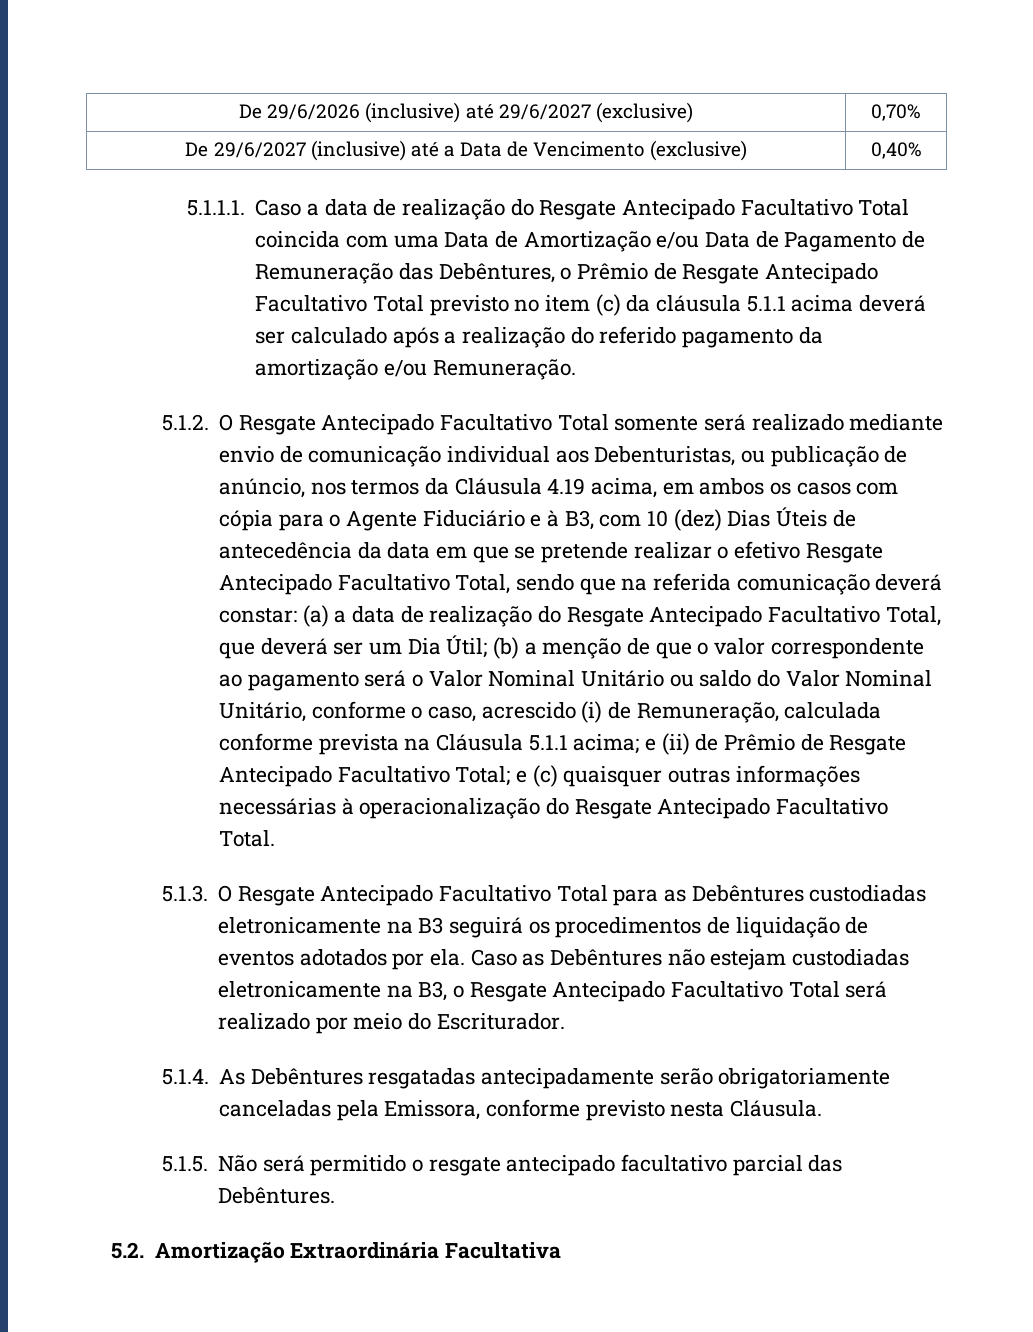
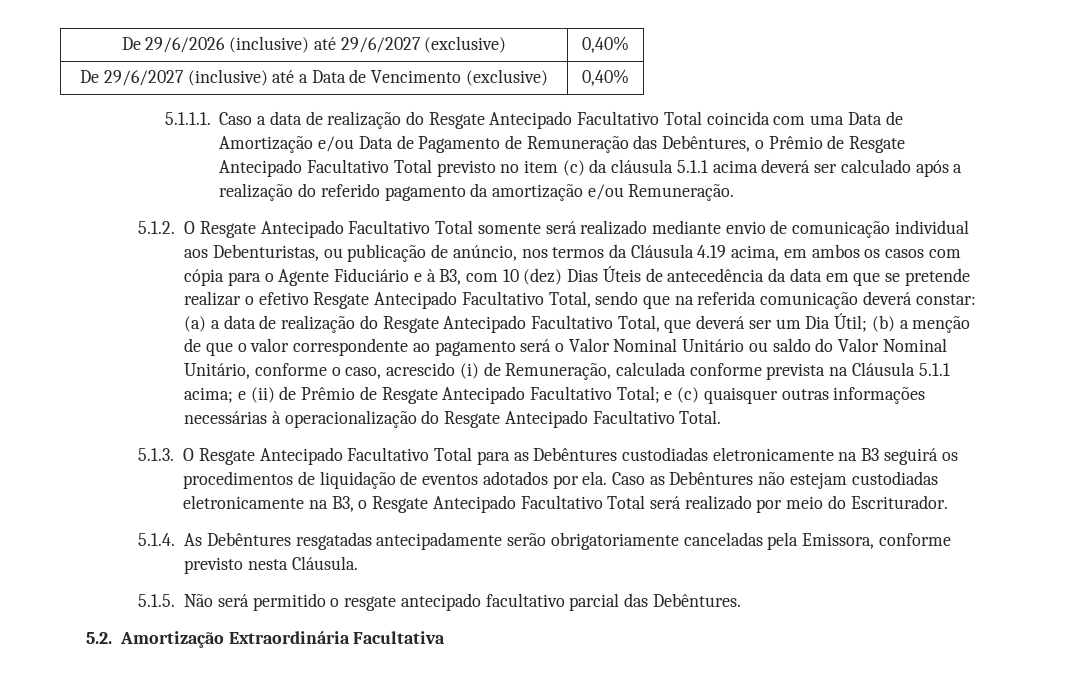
[871,104,921,121] 0,70% -> [582,36,629,53] 0,40%

